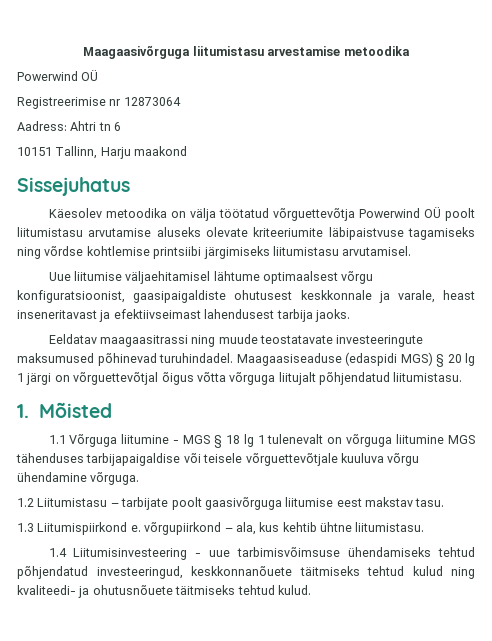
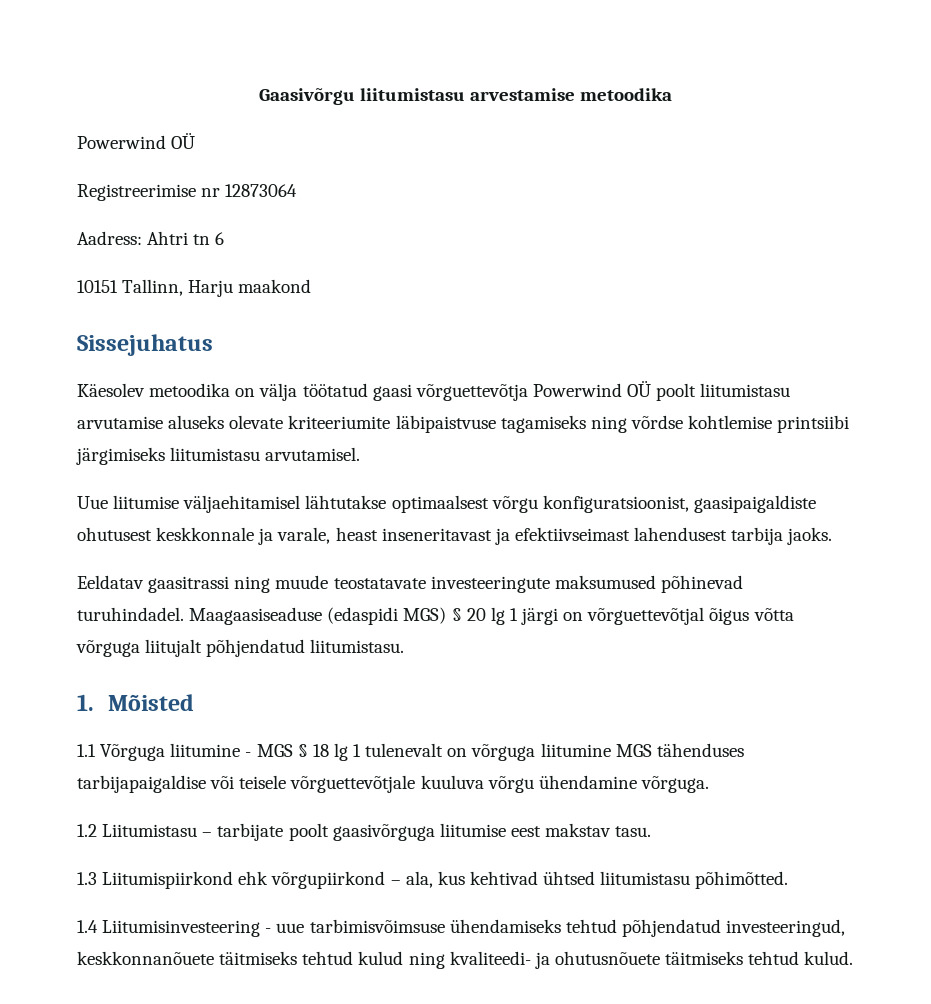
[83,45,191,59] Maagaasivõrguga -> [258,88,355,105] Gaasivõrgu
(269, 213) none -> [372,384,412,401] gaasi
[213,271,260,281] lähtume -> [305,495,387,509] lähtutakse
[99,335,188,347] maagaasitrassi -> [148,576,230,593] gaasitrassi
[130,525,141,532] e. -> [238,871,269,885] ehk
[282,522,425,532] kehtib ühtne liitumistasu. -> [469,871,789,889] kehtivad ühtsed liitumistasu põhimõtted.

